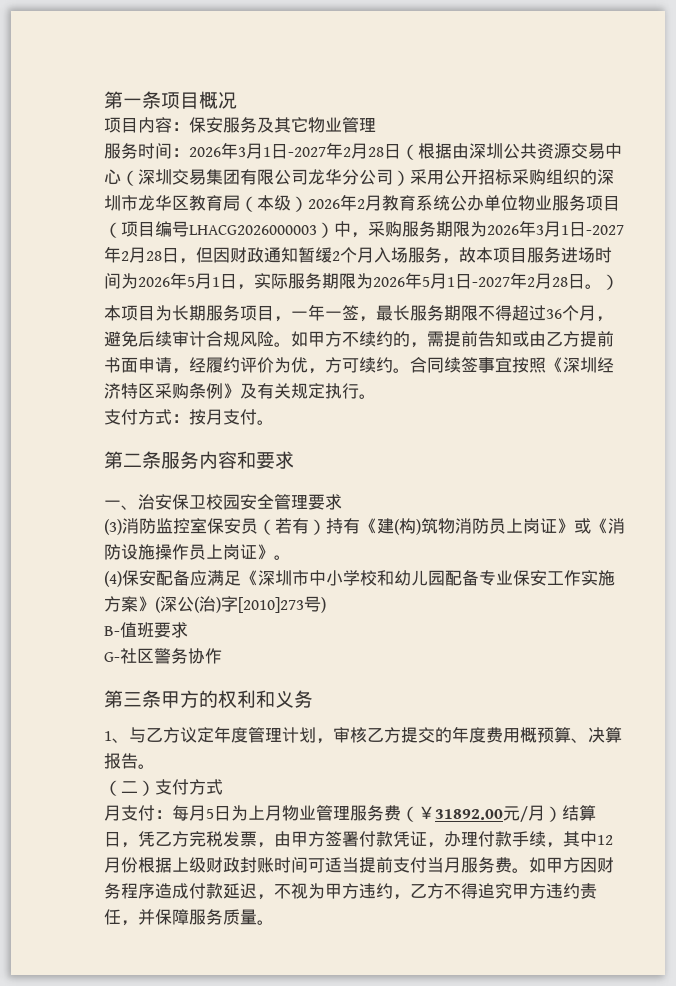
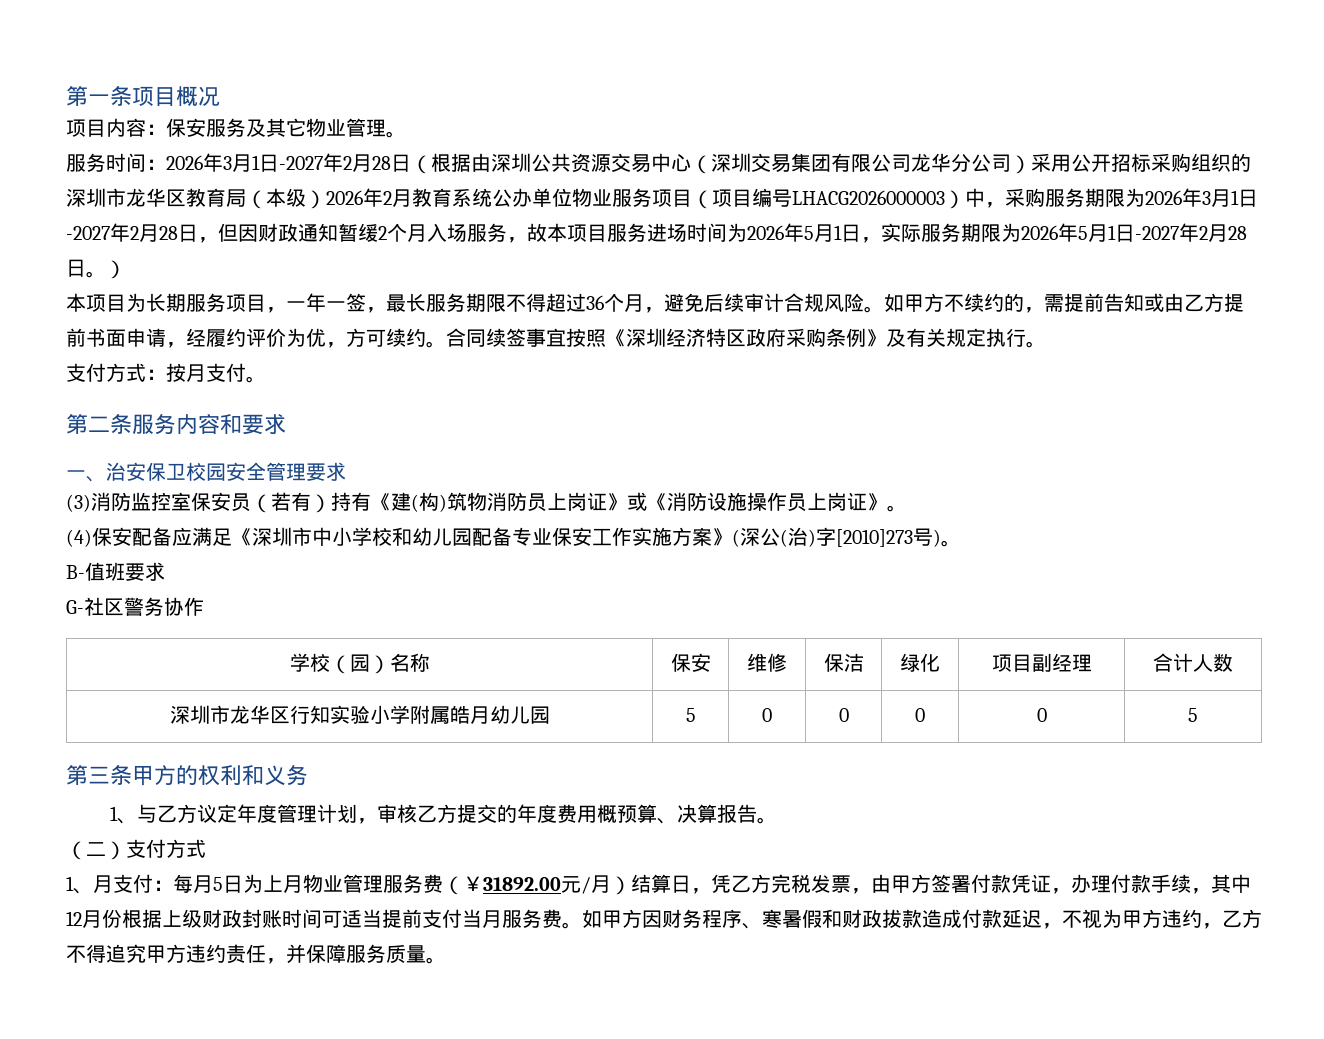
(376, 124) none -> [386,131,406,138] 。
(155, 390) none -> [746,328,786,347] 政府
(326, 605) none -> [941,540,961,547] 。
(222, 656) none -> [289,653,430,674] [670,653,711,672] [747,653,787,672] [823,653,864,672] [900,653,940,672] [991,653,1092,672] [1153,653,1233,672] [169,705,550,724] [685,708,696,722] [762,708,772,722] [838,708,849,722] [915,708,925,722] [1036,708,1047,722] [1188,708,1198,722] // 学校（园）名称 | 保安 | 维修 | 保洁 | 绿化 | 项目副经理 | 合计人数 // 深圳市龙华区行知实验小学附属皓月幼儿园 | 5 | 0 | 0 | 0 | 0 | 5
(223, 787) none -> [66,876,93,894] 1、
(155, 891) none -> [742,909,922,929] 、寒暑假和财政拔款

